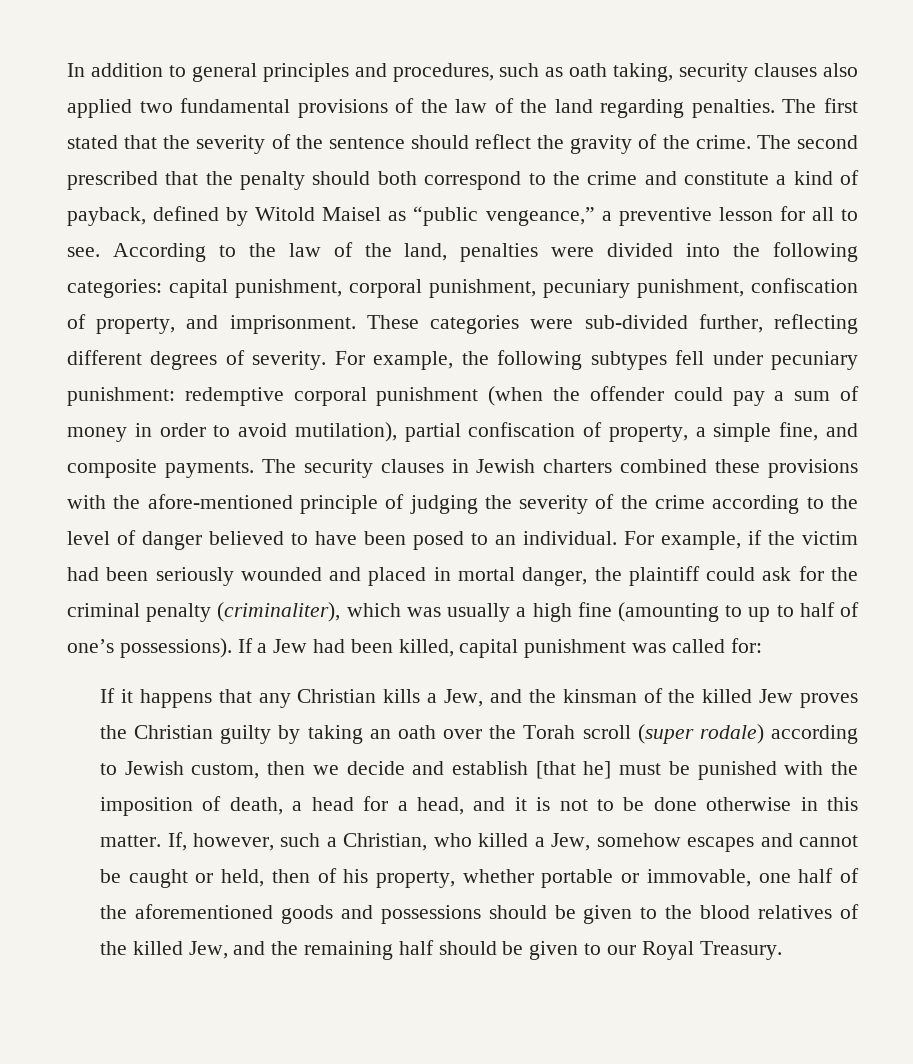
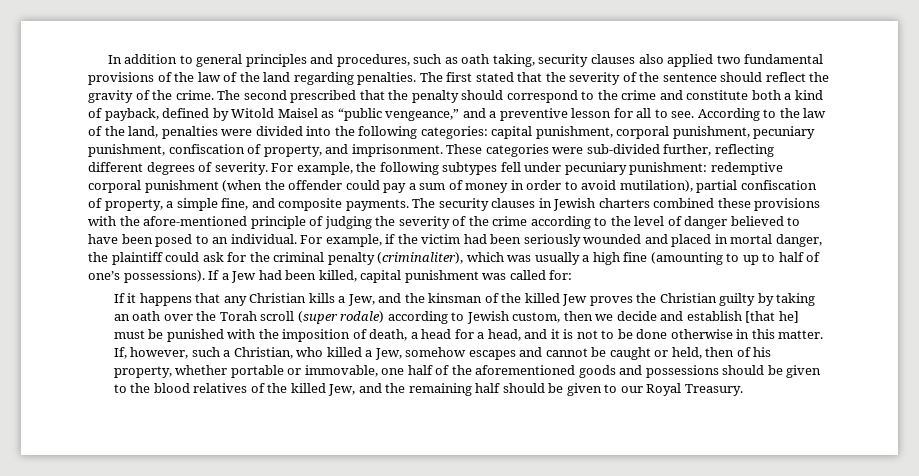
[377,171,417,185] both -> (504, 95) none
(769, 178) none -> [751,90,781,100] both
(595, 216) none -> [462,108,486,118] and

